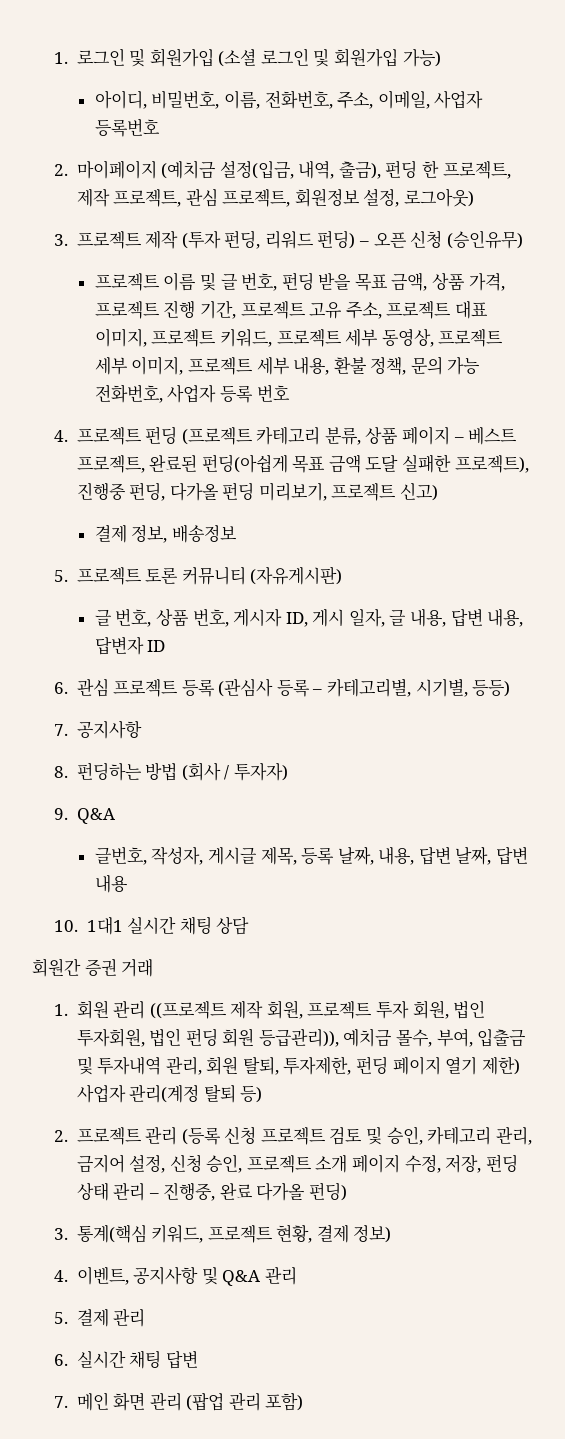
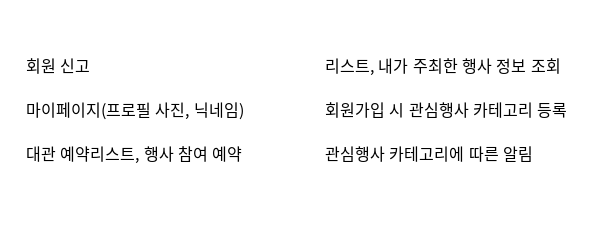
[54,48,441,67] [94,90,484,109] [94,118,160,137] [54,160,511,179] [76,188,475,207] [54,230,523,249] [94,272,505,291] [94,300,488,319] [94,328,504,347] [94,356,481,375] [94,384,290,403] [54,426,518,445] [76,454,529,473] [76,482,439,501] [94,524,237,543] [54,566,343,585] [94,608,524,627] [94,636,166,655] [54,678,511,697] [54,720,142,739] [54,762,288,781] [54,808,115,824] [94,846,529,865] [94,874,128,893] [54,916,250,935] [32,958,154,977] [54,1000,486,1019] [76,1028,527,1047] [76,1056,520,1075] [76,1084,263,1103] [54,1126,532,1145] [76,1154,518,1173] [76,1182,348,1201] [54,1224,392,1243] [54,1266,297,1286] [54,1308,146,1327] [54,1350,198,1369] [54,1392,304,1411] 1. 로그인 및 회원가입 (소셜 로그인 및 회원가입 가능) // 아이디, 비밀번호, 이름, 전화번호, 주소, 이메일, 사업자 등록번호 // 2. 마이페이지 (예치금 설정(입금, 내역, 출금), 펀딩 한 프로젝트, 제작 프로젝트, 관심 프로젝트, 회원정보 설정, 로그아웃) // 3. 프로젝트 제작 (투자 펀딩, 리워드 펀딩) – 오픈 신청 (승인유무) // 프로젝트 이름 및 글 번호, 펀딩 받을 목표 금액, 상품 가격, 프로젝트 진행 기간, 프로젝트 고유 주소, 프로젝트 대표 이미지, 프로젝트 키워드, 프로젝트 세부 동영상, 프로젝트 세부 이미지, 프로젝트 세부 내용, 환불 정책, 문의 가능 전화번호, 사업자 등록 번호 // 4. 프로젝트 펀딩 (프로젝트 카테고리 분류, 상품 페이지 – 베스트 프로젝트, 완료된 펀딩(아쉽게 목표 금액 도달 실패한 프로젝트), 진행중 펀딩, 다가올 펀딩 미리보기, 프로젝트 신고) // 결제 정보, 배송정보 // 5. 프로젝트 토론 커뮤니티 (자유게시판) // 글 번호, 상품 번호, 게시자 ID, 게시 일자, 글 내용, 답변 내용, 답변자 ID // 6. 관심 프로젝트 등록 (관심사 등록 – 카테고리별, 시기별, 등등) // 7. 공지사항 // 8. 펀딩하는 방법 (회사 / 투자자) // 9. Q&A // 글번호, 작성자, 게시글 제목, 등록 날짜, 내용, 답변 날짜, 답변 내용 // 10. 1대1 실시간 채팅 상담 // 회원간 증권 거래 // 1. 회원 관리 ((프로젝트 제작 회원, 프로젝트 투자 회원, 법인 투자회원, 법인 펀딩 회원 등급관리)), 예치금 몰수, 부여, 입출금 및 투자내역 관리, 회원 탈퇴, 투자제한, 펀딩 페이지 열기 제한) 사업자 관리(계정 탈퇴 등) // 2. 프로젝트 관리 (등록 신청 프로젝트 검토 및 승인, 카테고리 관리, 금지어 설정, 신청 승인, 프로젝트 소개 페이지 수정, 저장, 펀딩 상태 관리 – 진행중, 완료 다가올 펀딩) // 3. 통계(핵심 키워드, 프로젝트 현황, 결제 정보) // 4. 이벤트, 공지사항 및 Q&A 관리 // 5. 결제 관리 // 6. 실시간 채팅 답변 // 7. 메인 화면 관리 (팝업 관리 포함) -> [26,58,91,74] [26,102,244,120] [26,146,243,164] [325,58,561,76] [325,102,568,118] [325,146,533,162] 회원 신고 // 마이페이지(프로필 사진, 닉네임) // 대관 예약리스트, 행사 참여 예약 리스트, 내가 주최한 행사 정보 조회 // 회원가입 시 관심행사 카테고리 등록 // 관심행사 카테고리에 따른 알림

